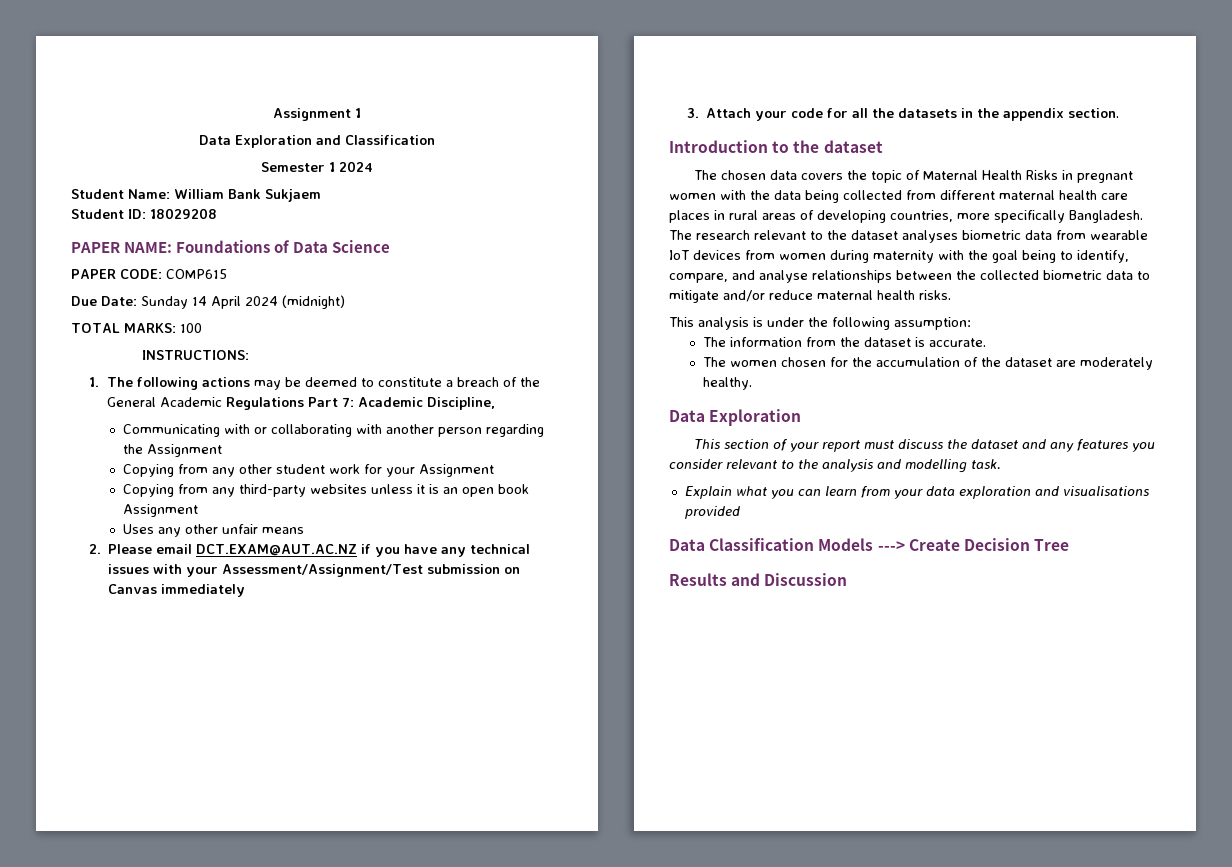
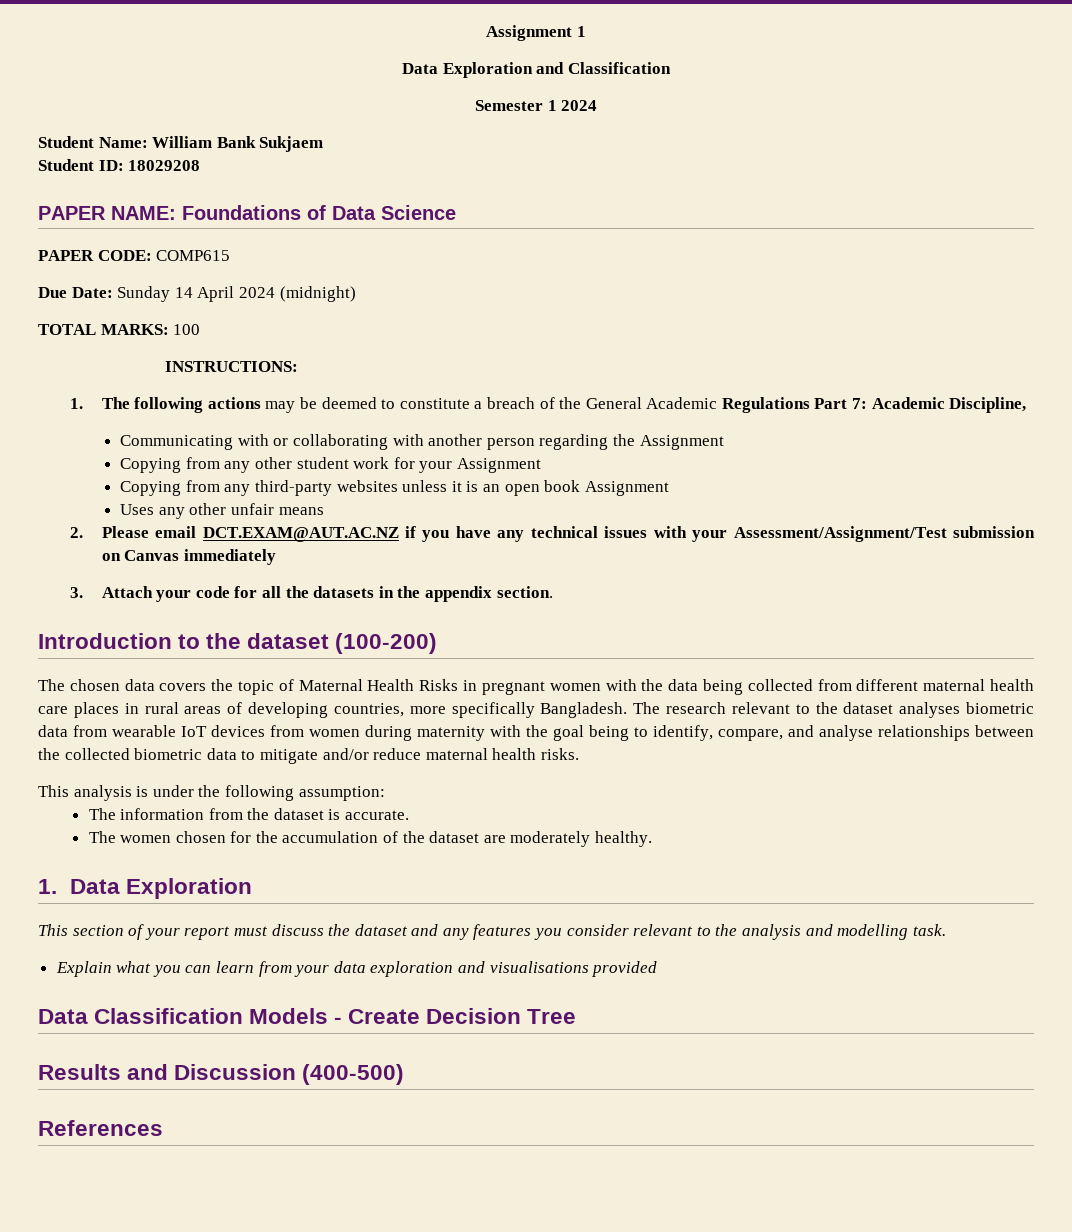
(883, 146) none -> [335,633,438,654] (100-200)
(752, 383) none -> [38,879,57,894] 1.
[877,541,905,551] ---> -> [334,1017,343,1024] -
(848, 579) none -> [302,1064,405,1085] [38,1120,163,1136] (400-500) // References

